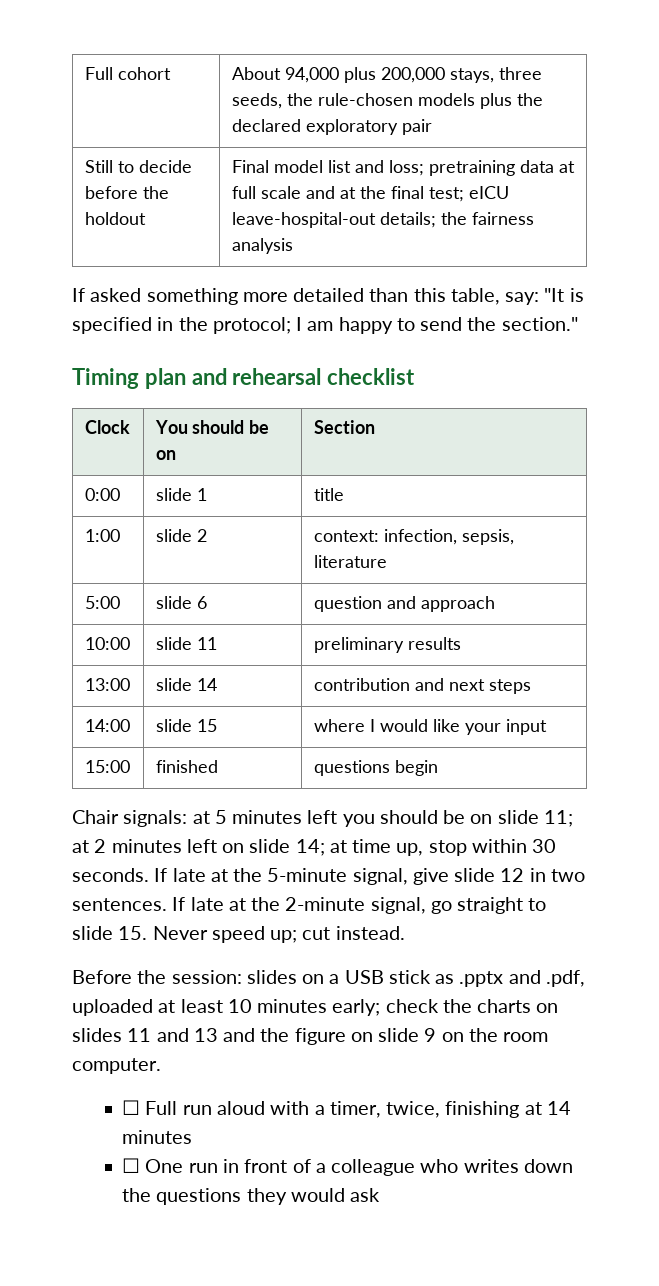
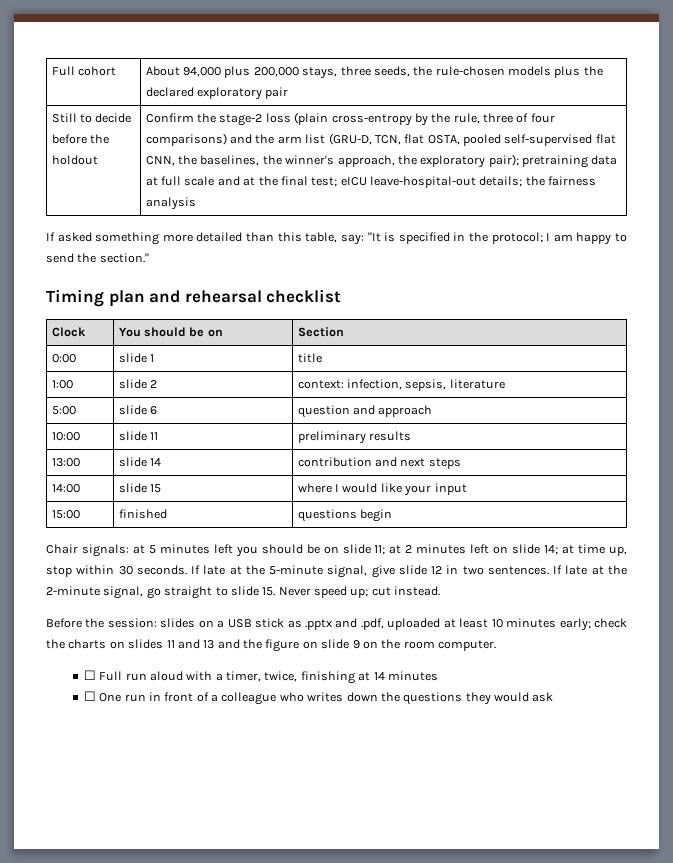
[231,160,424,176] Final model list and loss; -> [145,112,555,126] [145,133,616,146] [145,154,519,168] Confirm the stage-2 loss (plain cross-entropy by the rule, three of four comparisons) and the arm list (GRU-D, TCN, flat OSTA, pooled self-supervised flat CNN, the baselines, the winner's approach, the exploratory pair);

